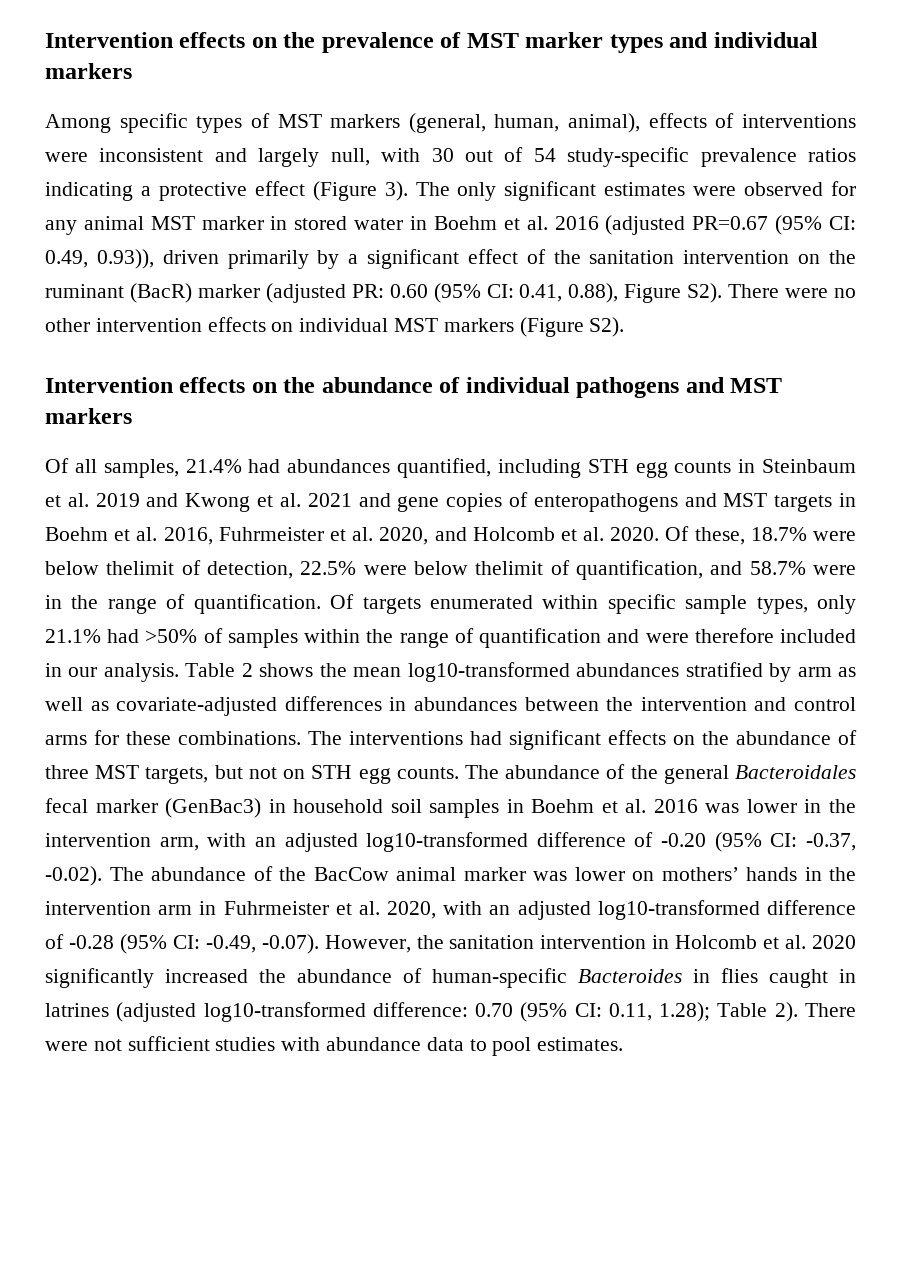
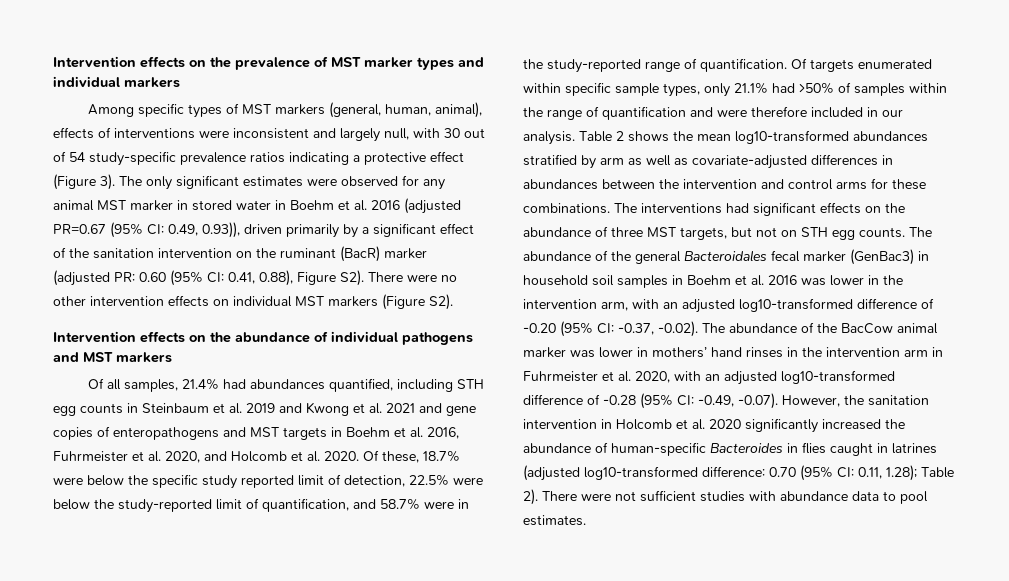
[106,561,175,575] thelimit -> [128,474,324,489] the specific study reported limit
[475,561,544,575] thelimit -> [94,499,242,513] the study-reported limit
(99, 602) none -> [547,59,641,73] study-reported
[632,867,797,881] on mothers’ hands -> [637,347,783,358] in mothers’ hand rinses

